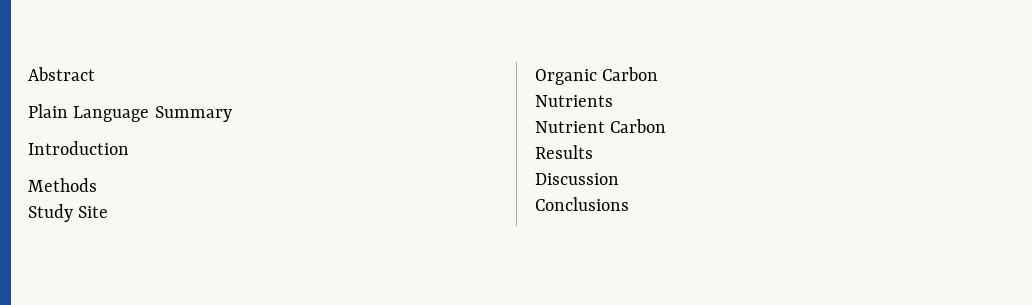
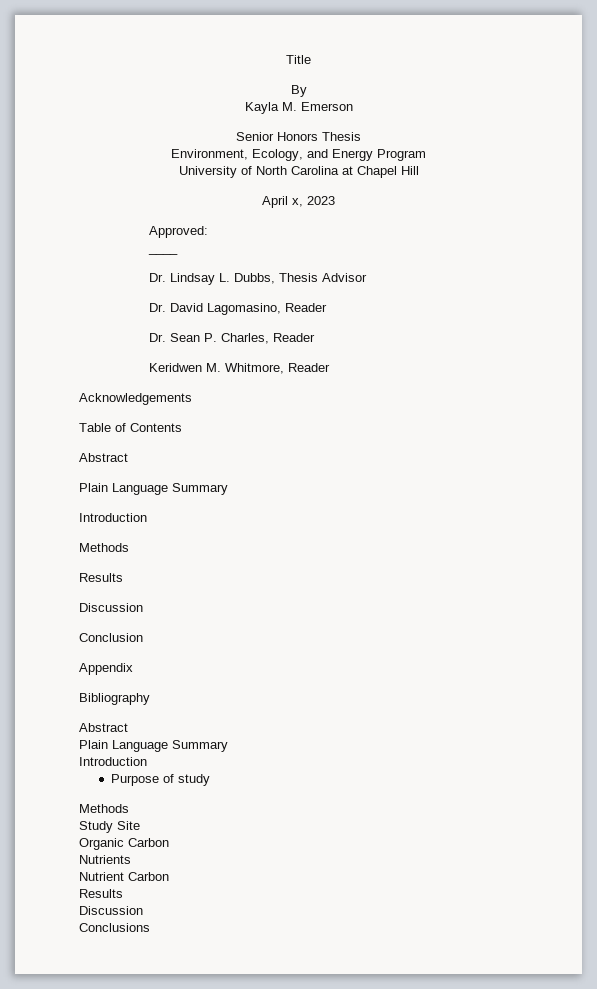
(28, 74) none -> [286,55,311,64] [290,85,307,97] [244,102,353,114] [236,132,361,141] [171,149,426,161] [178,166,419,178] [262,196,335,208] [148,226,208,238] [147,252,178,255] [148,273,367,285] [148,303,327,315] [148,333,315,344] [148,363,330,374] [79,393,192,405] [79,423,182,432] Title // By // Kayla M. Emerson // Senior Honors Thesis // Environment, Ecology, and Energy Program // University of North Carolina at Chapel Hill // April x, 2023 // Approved: // ____ // Dr. Lindsay L. Dubbs, Thesis Advisor // Dr. David Lagomasino, Reader // Dr. Sean P. Charles, Reader // Keridwen M. Whitmore, Reader // Acknowledgements // Table of Contents //
(97, 185) none -> [79,573,123,582] [79,603,143,612] [79,633,143,642] [79,663,133,675] [79,693,150,705] [79,723,128,732] [79,740,228,752] [79,757,147,766] [110,774,210,786] [79,804,129,813] // Results // Discussion // Conclusion // Appendix // Bibliography // Abstract // Plain Language Summary // Introduction // Purpose of study // Methods

